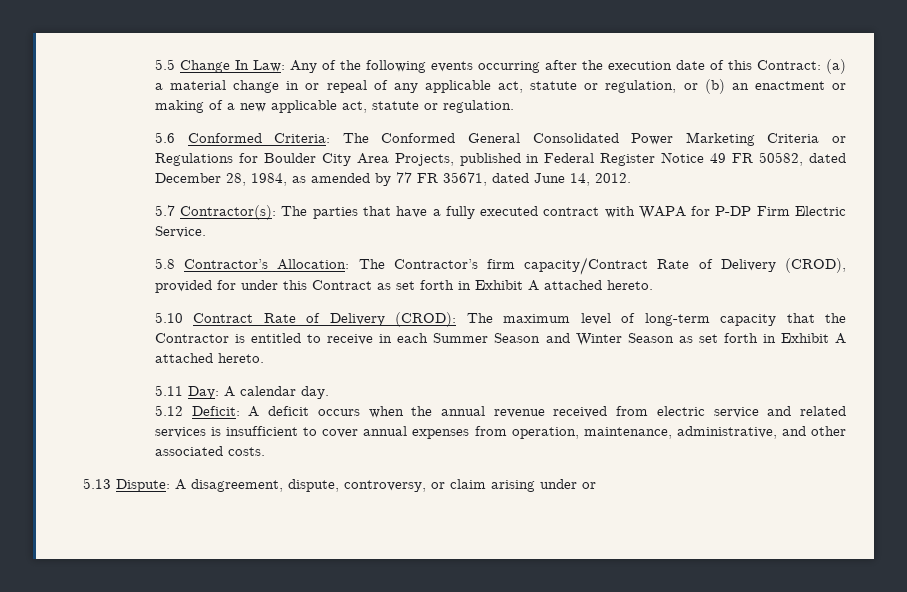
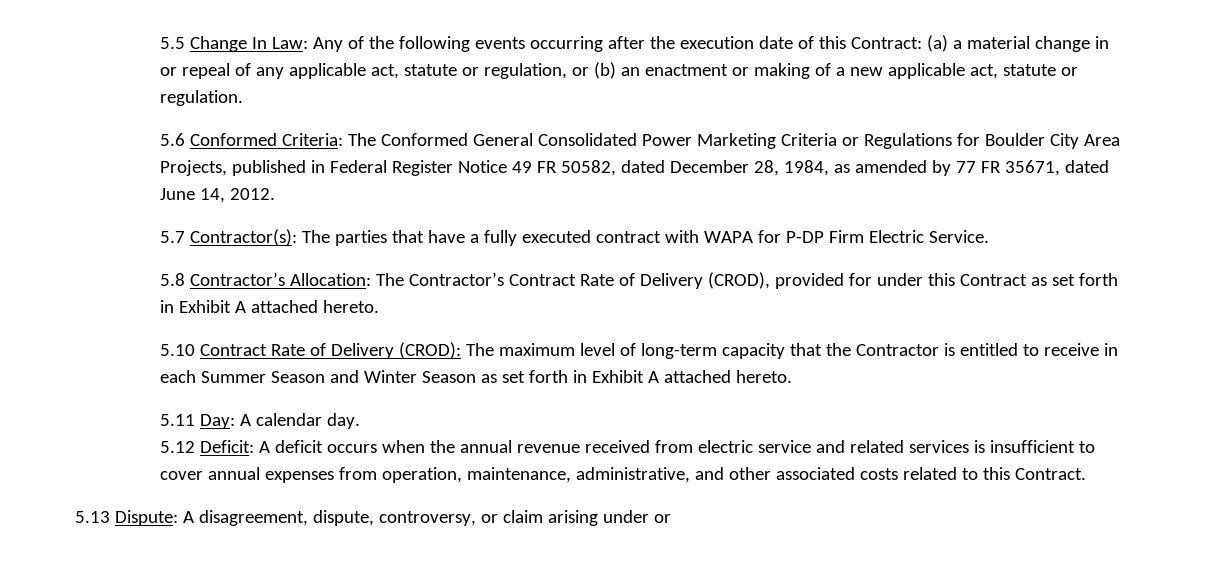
[486,257,649,275] firm capacity/Contract -> [509,274,577,286] Contract
[227,447,265,456] costs. -> [860,467,1087,480] costs related to this Contract.

